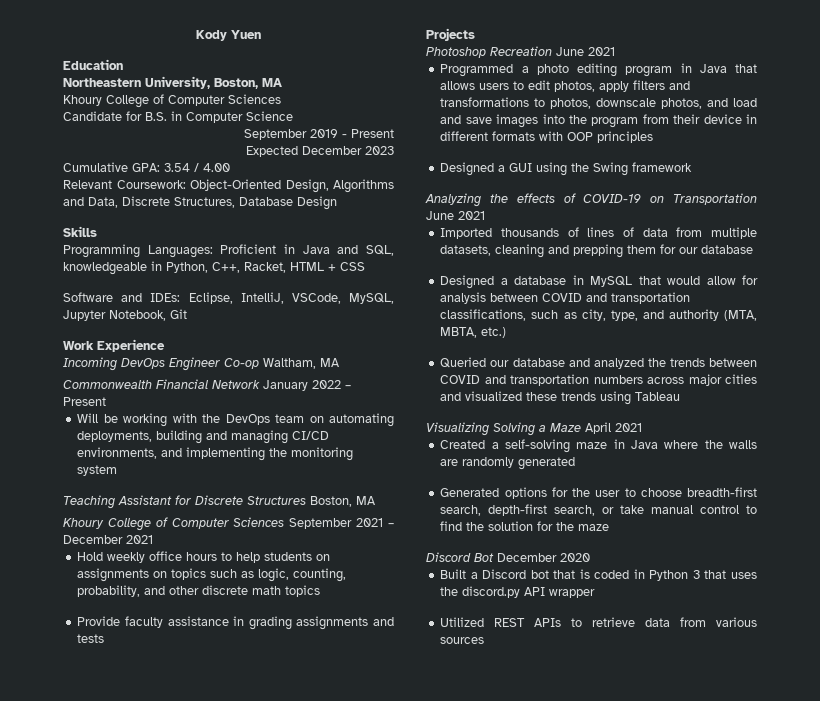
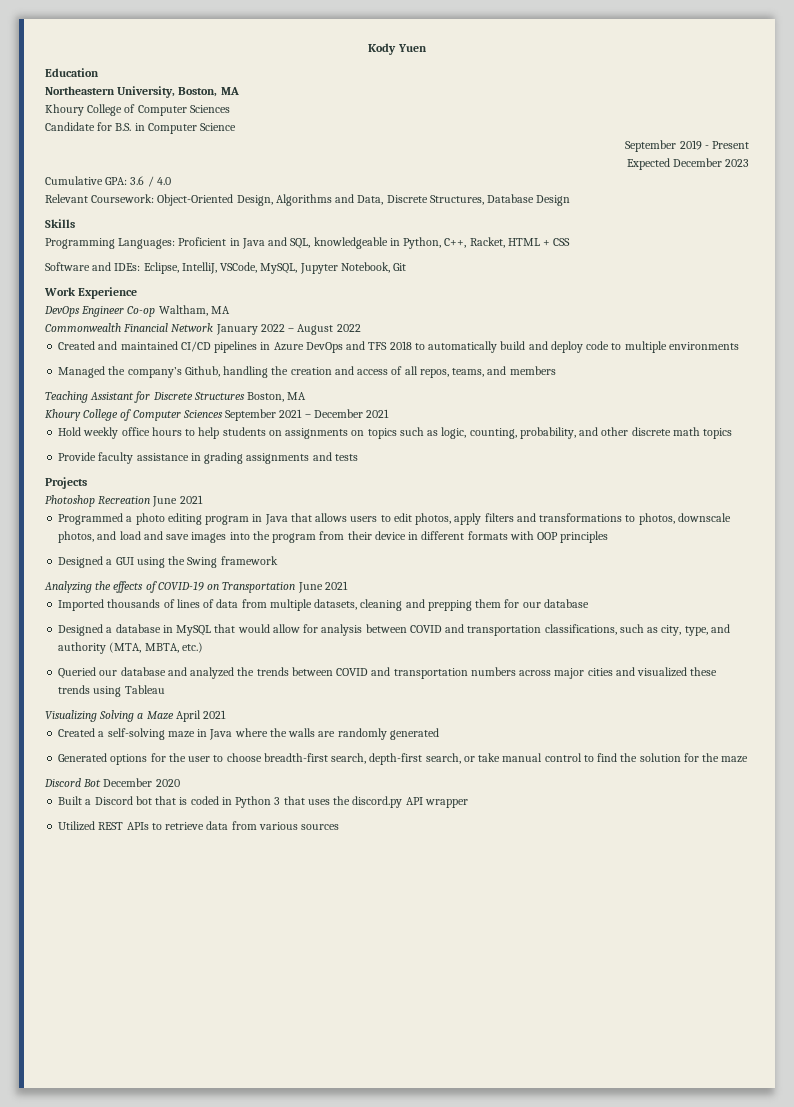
[164,163,230,172] 3.54 / 4.00 -> [130,176,171,187] 3.6 / 4.0
[63,357,117,371] Incoming -> (138, 293) none
[63,397,106,406] [77,413,394,427] [77,430,330,444] [77,447,354,461] [77,465,118,476] Present // Will be working with the DevOps team on automating deployments, building and managing CI/CD environments, and implementing the monitoring system -> [297,324,361,335] [58,341,739,353] [58,366,556,378] August 2022 // Created and maintained CI/CD pipelines in Azure DevOps and TFS 2018 to automatically build and deploy code to multiple environments // Managed the company’s Github, handling the creation and access of all repos, teams, and members

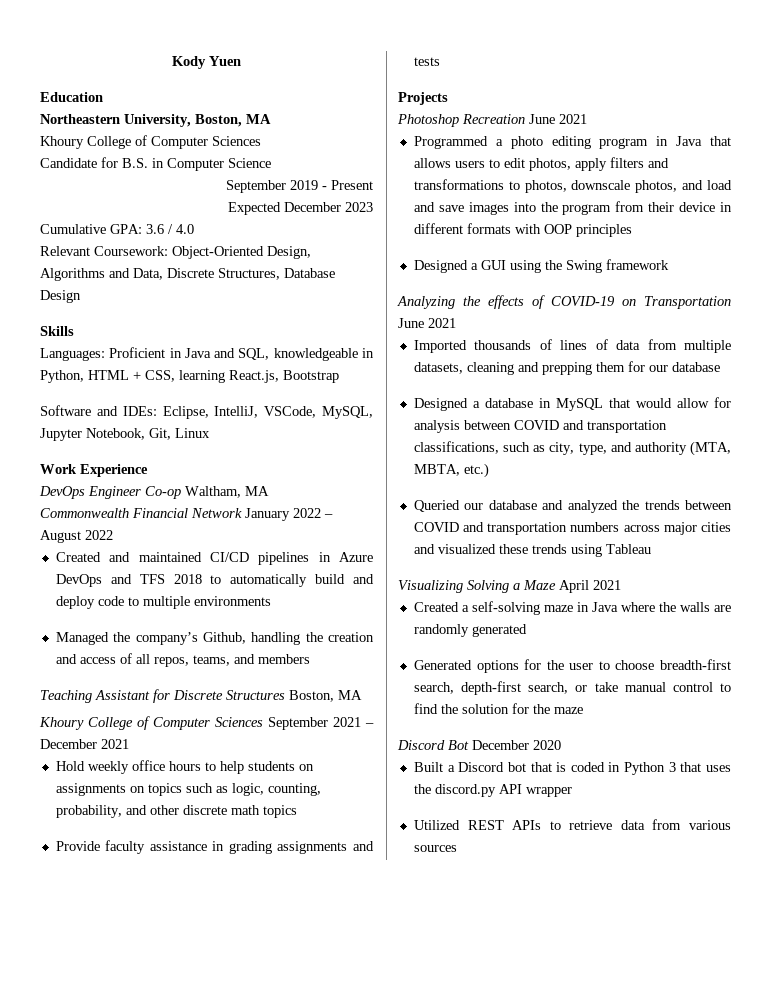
[45,238,115,249] Programming -> (74, 331) none
[444,237,571,248] C++, Racket, HTML + CSS -> [88,370,339,383] HTML + CSS, learning React.js, Bootstrap
[393,263,407,271] Git -> [149,428,210,440] Git, Linux

